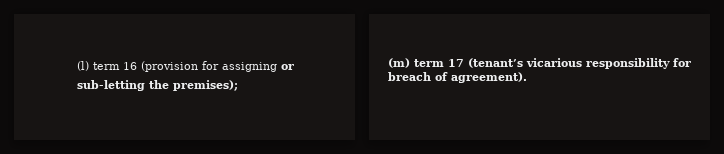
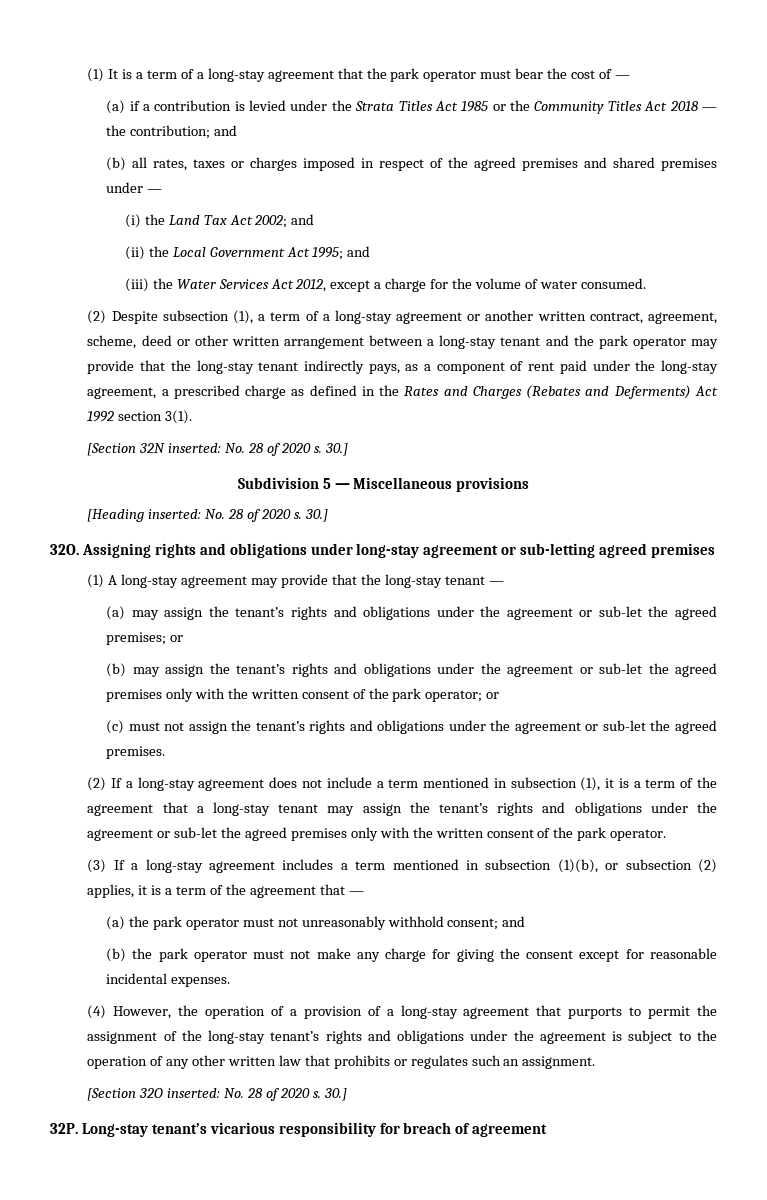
[76,61,294,72] [76,80,238,91] [388,58,523,68] (l) term 16 (provision for assigning or sub-letting the premises); // (m) term 17 (tenant’s -> [87,68,630,82] [106,100,718,114] [106,125,237,139] [106,157,718,171] [106,182,163,193] [124,214,315,228] [124,246,371,260] [124,278,646,292] [87,310,717,324] [87,335,719,349] [87,360,718,374] [87,385,718,399] [87,410,193,424] [87,443,348,456] [237,477,530,492] [87,509,328,522] [50,543,716,558] [87,574,504,588] [106,606,717,620] [106,632,184,645] [106,663,717,677] [106,688,500,702] [106,720,717,734] [106,746,166,759] [87,777,717,791] [87,802,718,816] [87,827,667,841] [87,859,717,873] [87,884,364,898] [106,916,526,930] [106,948,717,962] [106,973,231,987] [87,1005,718,1019] [87,1030,717,1044] [87,1055,596,1069] [87,1088,347,1101] [50,1123,207,1137] (1) It is a term of a long-stay agreement that the park operator must bear the cost of — // (a) if a contribution is levied under the Strata Titles Act 1985 or the Community Titles Act 2018 — the contribution; and // (b) all rates, taxes or charges imposed in respect of the agreed premises and shared premises under — // (i) the Land Tax Act 2002; and // (ii) the Local Government Act 1995; and // (iii) the Water Services Act 2012, except a charge for the volume of water consumed. // (2) Despite subsection (1), a term of a long-stay agreement or another written contract, agreement, scheme, deed or other written arrangement between a long-stay tenant and the park operator may provide that the long-stay tenant indirectly pays, as a component of rent paid under the long-stay agreement, a prescribed charge as defined in the Rates and Charges (Rebates and Deferments) Act 1992 section 3(1). // [Section 32N inserted: No. 28 of 2020 s. 30.] // Subdivision 5 — Miscellaneous provisions // [Heading inserted: No. 28 of 2020 s. 30.] // 32O. Assigning rights and obligations under long-stay agreement or sub-letting agreed premises // (1) A long-stay agreement may provide that the long-stay tenant — // (a) may assign the tenant’s rights and obligations under the agreement or sub-let the agreed premises; or // (b) may assign the tenant’s rights and obligations under the agreement or sub-let the agreed premises only with the written consent of the park operator; or // (c) must not assign the tenant’s rights and obligations under the agreement or sub-let the agreed premises. // (2) If a long-stay agreement does not include a term mentioned in subsection (1), it is a term of the agreement that a long-stay tenant may assign the tenant’s rights and obligations under the agreement or sub-let the agreed premises only with the written consent of the park operator. // (3) If a long-stay agreement includes a term mentioned in subsection (1)(b), or subsection (2) applies, it is a term of the agreement that — // (a) the park operator must not unreasonably withhold consent; and // (b) the park operator must not make any charge for giving the consent except for reasonable incidental expenses. // (4) However, the operation of a provision of a long-stay agreement that purports to permit the assignment of the long-stay tenant’s rights and obligations under the agreement is subject to the operation of any other written law that prohibits or regulates such an assignment. // [Section 32O inserted: No. 28 of 2020 s. 30.] // 32P. Long-stay tenant’s
[451,72,527,83] agreement). -> [472,1124,548,1137] agreement

